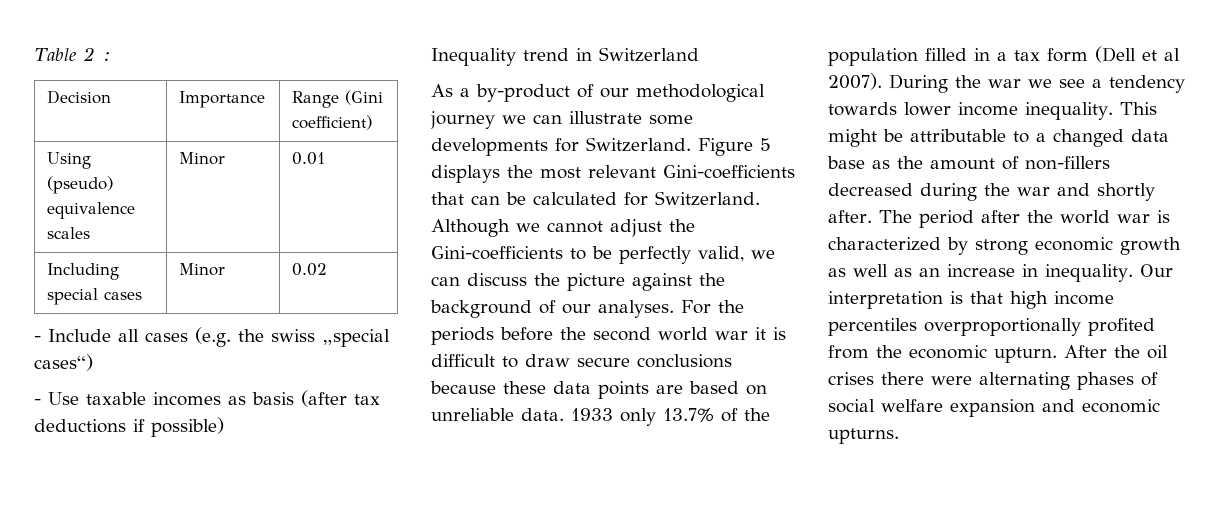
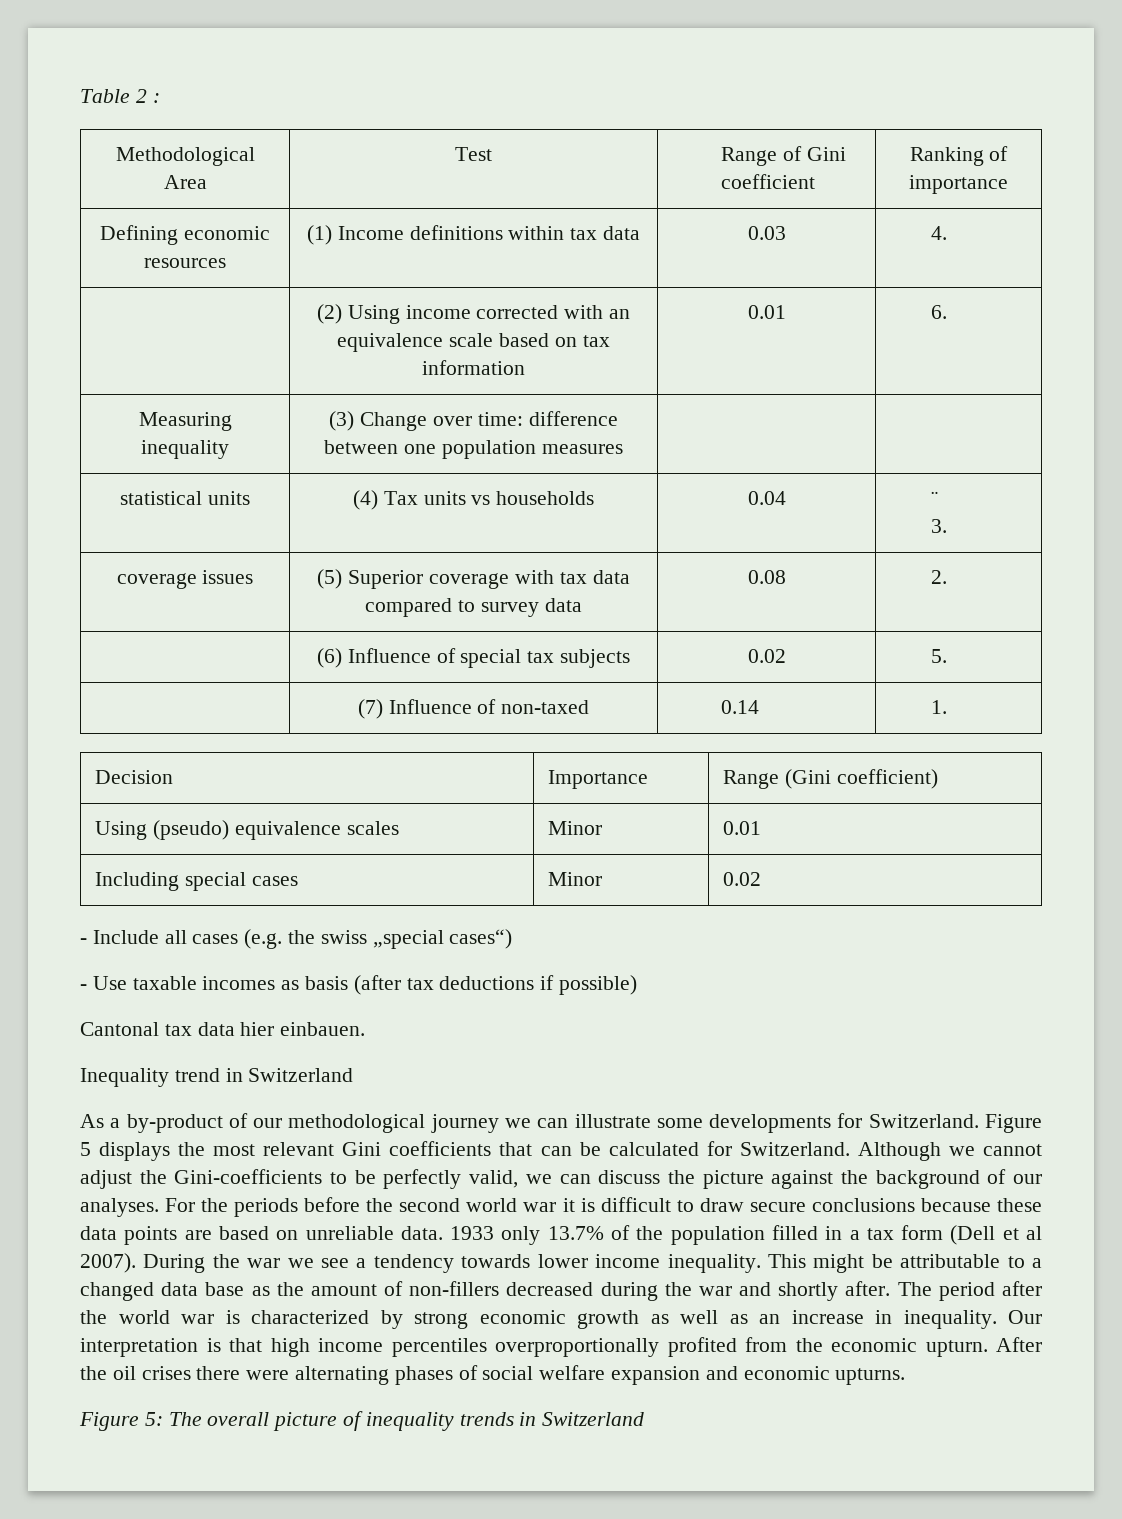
(111, 56) none -> [115,147,255,166] [163,175,207,189] [454,147,492,161] [720,146,846,166] [720,174,815,189] [909,146,1009,166] [909,175,1008,194] [100,225,270,245] [144,258,226,268] [306,225,641,245] [747,226,786,240] [931,226,948,240] [316,304,631,324] [337,333,610,352] [421,360,525,375] [747,305,786,319] [931,305,948,319] [138,412,232,431] [141,440,229,459] [329,411,618,431] [324,440,623,459] [120,491,250,505] [352,490,595,510] [747,491,786,505] [931,491,939,505] [931,519,948,533] [116,570,254,589] [317,569,630,589] [365,598,582,617] [747,570,786,584] [931,570,948,584] [316,648,631,668] [747,649,786,663] [931,649,948,663] [357,699,590,719] [720,700,759,714] [931,700,948,714] // Methodological Area | Test | Range of Gini coefficient | Ranking of importance // Defining economic resources | (1) Income definitions within tax data | 0.03 | 4. // | (2) Using income corrected with an equivalence scale based on tax information | 0.01 | 6. // Measuring inequality | (3) Change over time: difference between one population measures | | // statistical units | (4) Tax units vs households | 0.04 | ¨ // 3. // coverage issues | (5) Superior coverage with tax data compared to survey data | 0.08 | 2. // | (6) Influence of special tax subjects | 0.02 | 5. // | (7) Influence of non-taxed | 0.14 | 1.
(224, 427) none -> [80,1022,366,1036] // Cantonal tax data hier einbauen.
[663,165,795,179] Gini-coefficients -> [342,1141,492,1156] Gini coefficients
(899, 436) none -> [79,1411,645,1431] // Figure 5: The overall picture of inequality trends in Switzerland

